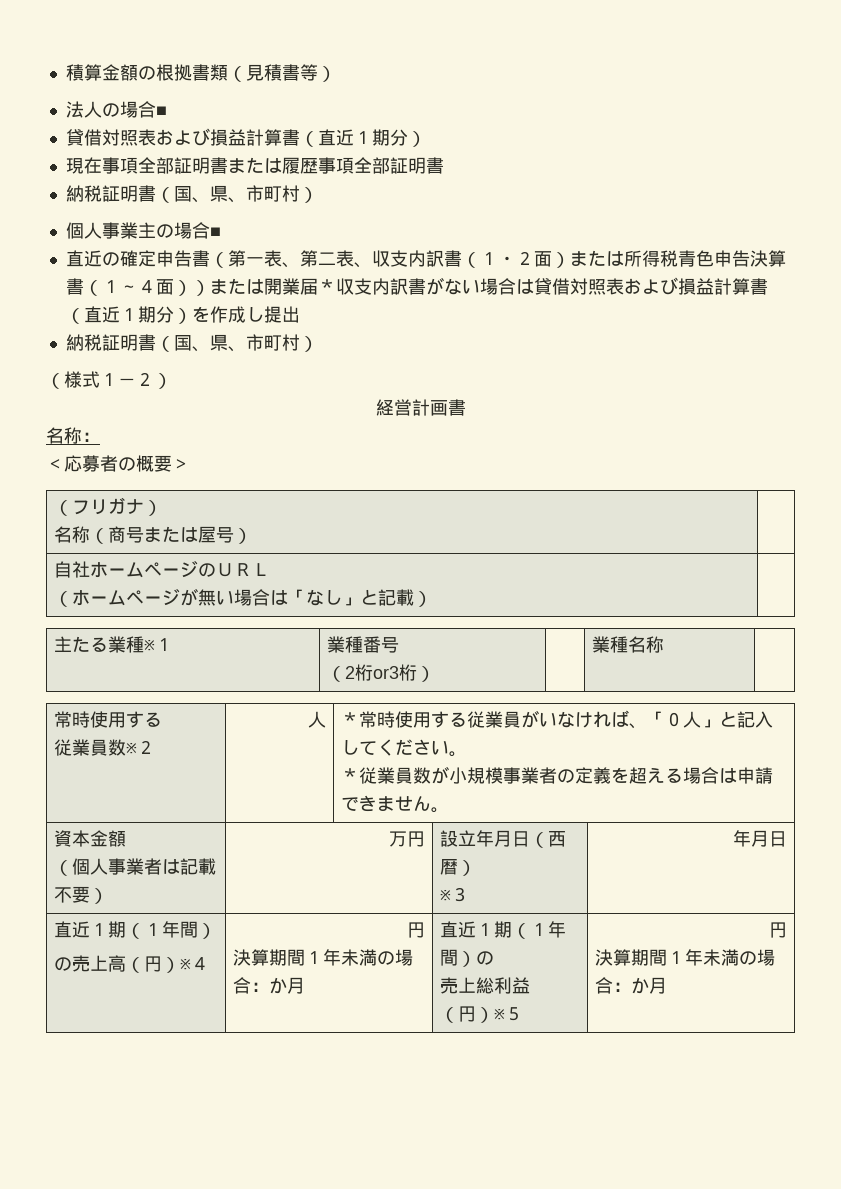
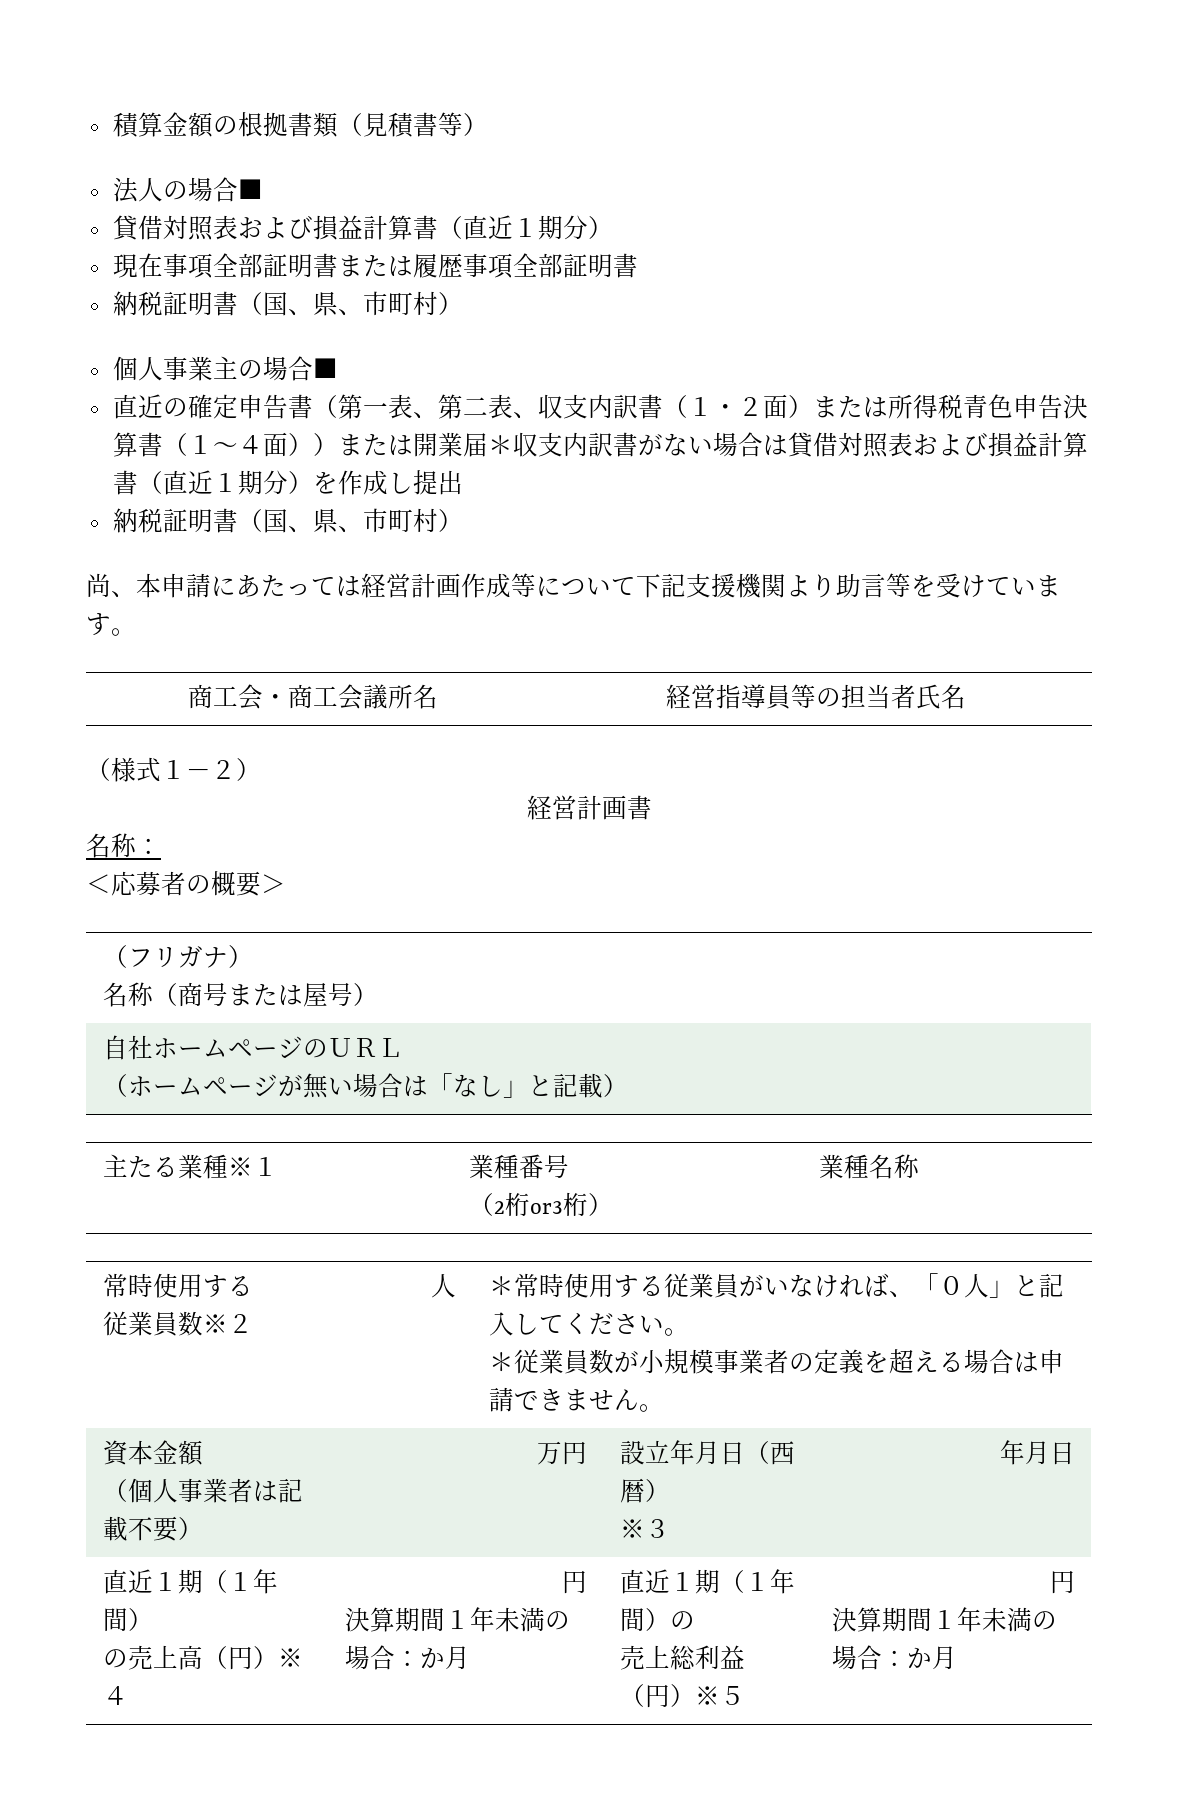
(318, 344) none -> [86,573,1061,598] [86,613,136,636] [188,684,439,710] [665,684,966,709] // 尚、本申請にあたっては経営計画作成等について下記支援機関より助言等を受けています。 // 商工会・商工会議所名 | 経営指導員等の担当者氏名

